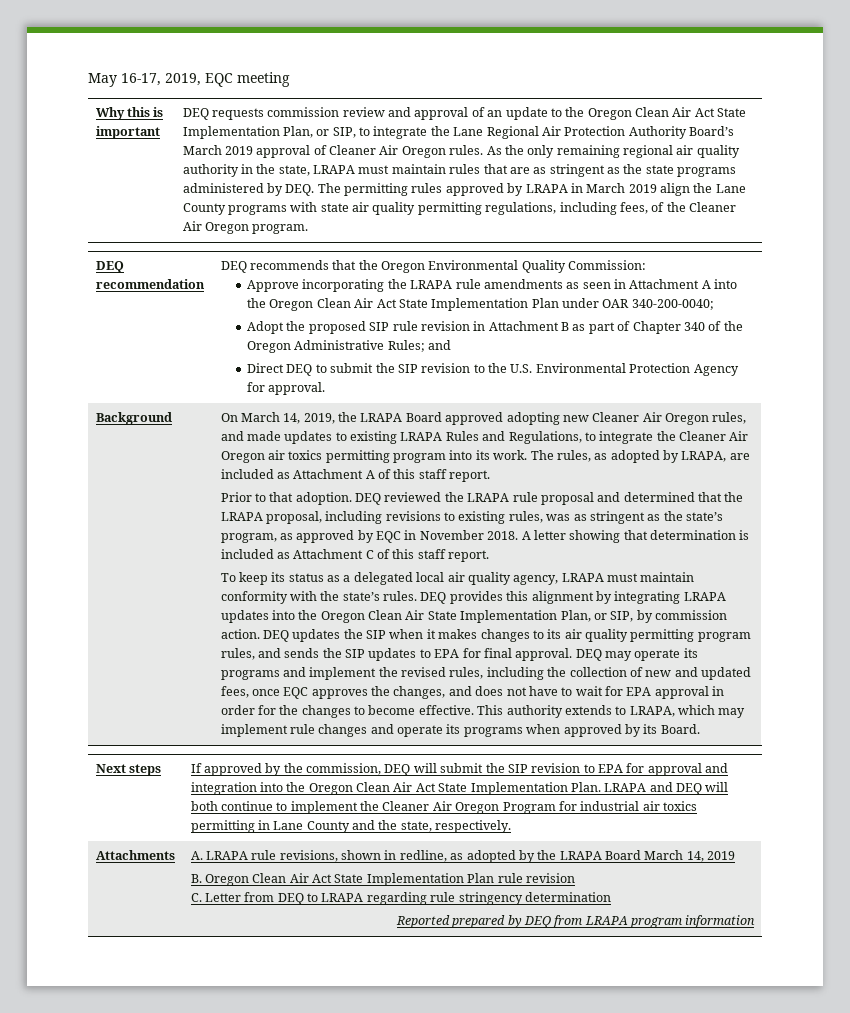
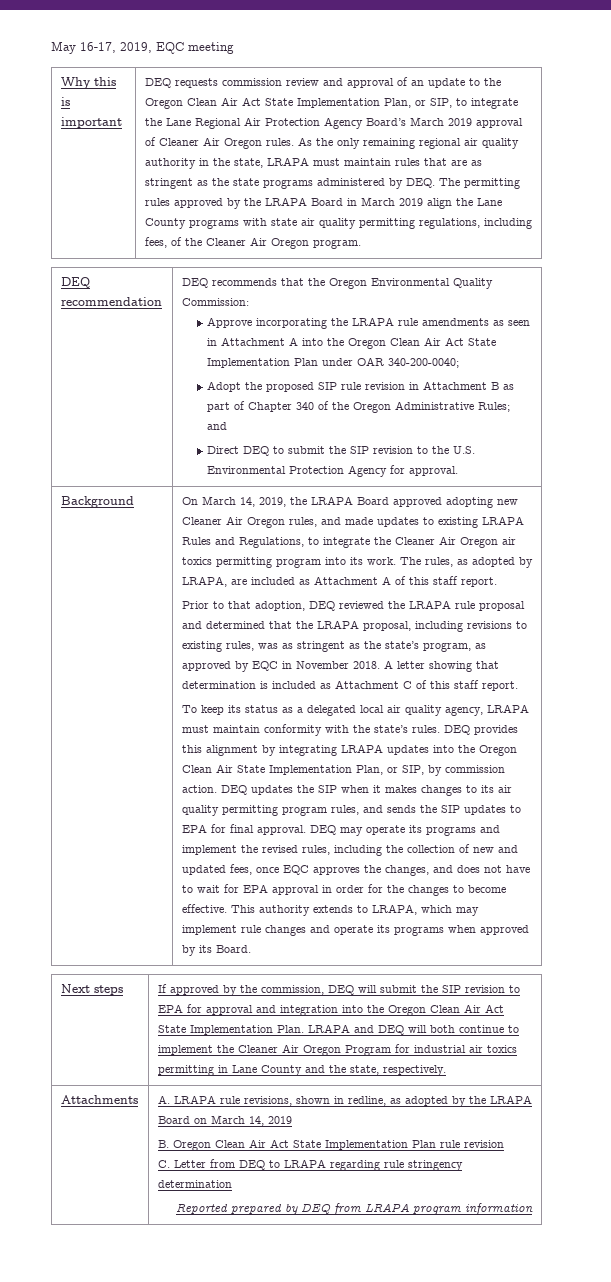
[628,126,687,139] Authority -> [323,117,363,129] Agency
[525,184,568,193] LRAPA -> [243,197,343,206] the LRAPA Board
[295,492,352,505] adoption. -> [254,601,305,611] adoption,
(642, 855) none -> [193,1118,207,1124] on

